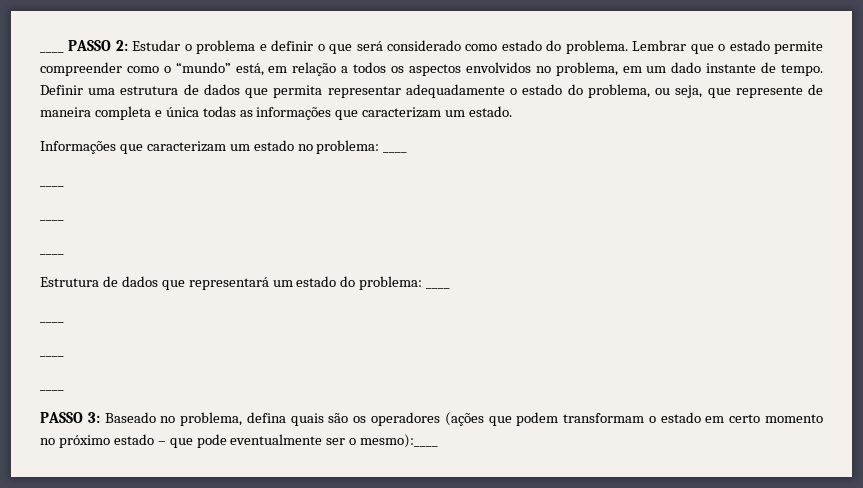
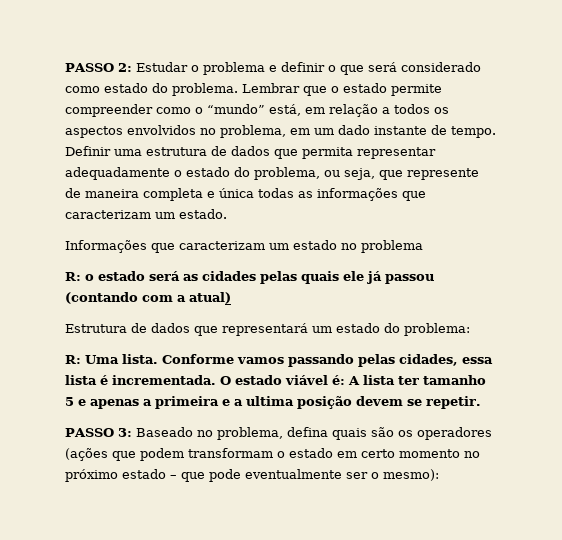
[40,51,64,53] ____ -> (65, 67) none
[316,140,408,154] [40,185,64,187] [40,219,64,221] [40,253,64,255] problema: ____ // ____ // ____ // ____ -> [361,240,423,253] [65,271,434,284] [65,292,231,304] problema // R: o estado será as cidades pelas quais ele já passou (contando com a atual)
[426,287,451,289] [40,321,64,323] [40,355,64,357] [40,389,64,391] ____ // ____ // ____ // ____ -> [65,354,493,367] [65,375,486,385] [65,396,481,409] // R: Uma lista. Conforme vamos passando pelas cidades, essa lista é incrementada. O estado viável é: A lista ter tamanho 5 e apenas a primeira e a ultima posição devem se repetir.
[360,434,439,448] mesmo):____ -> [383,469,439,481] mesmo):

